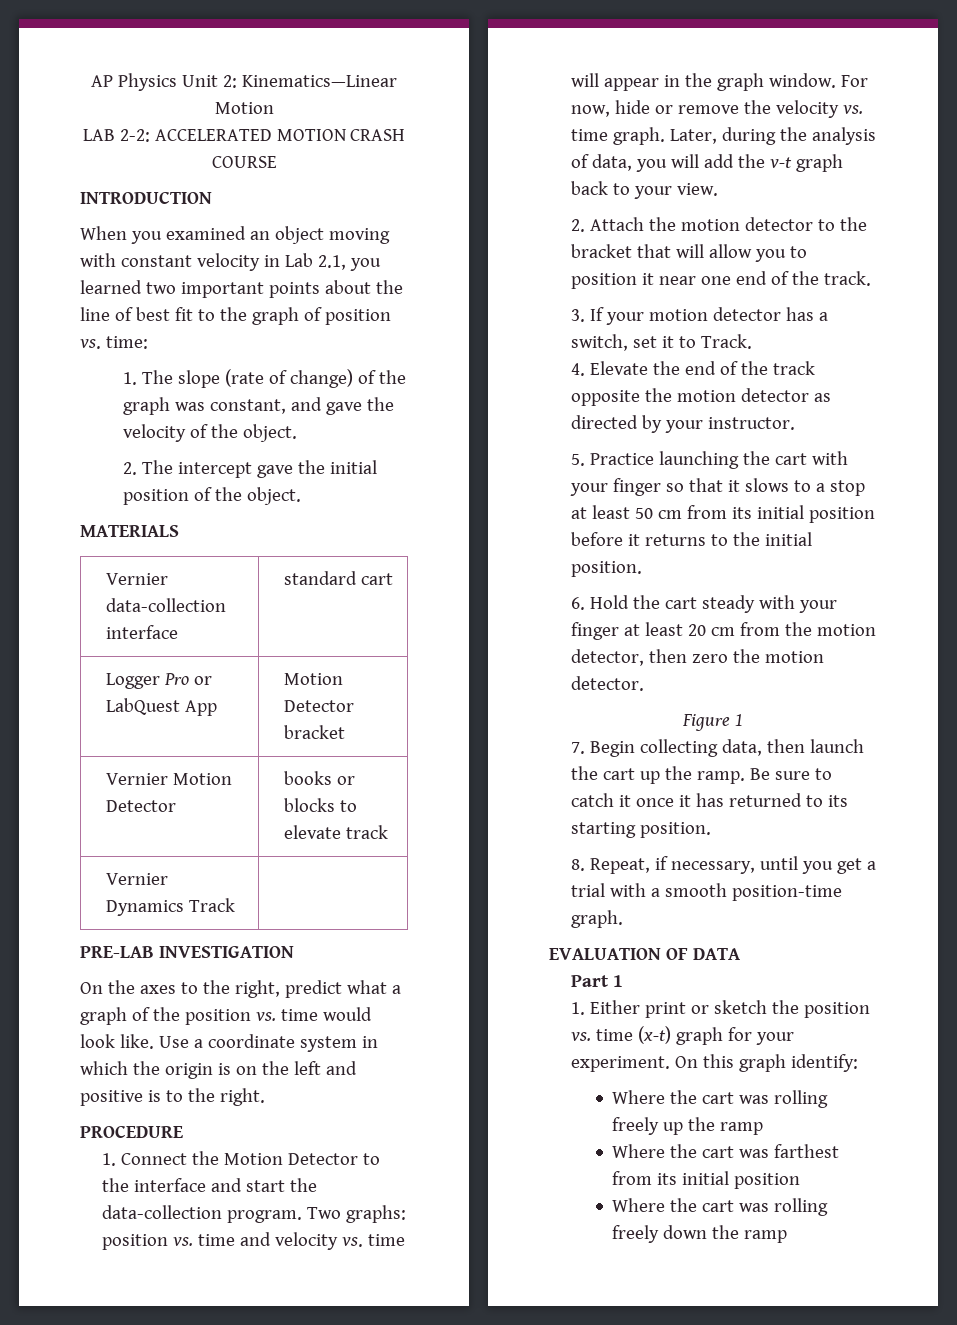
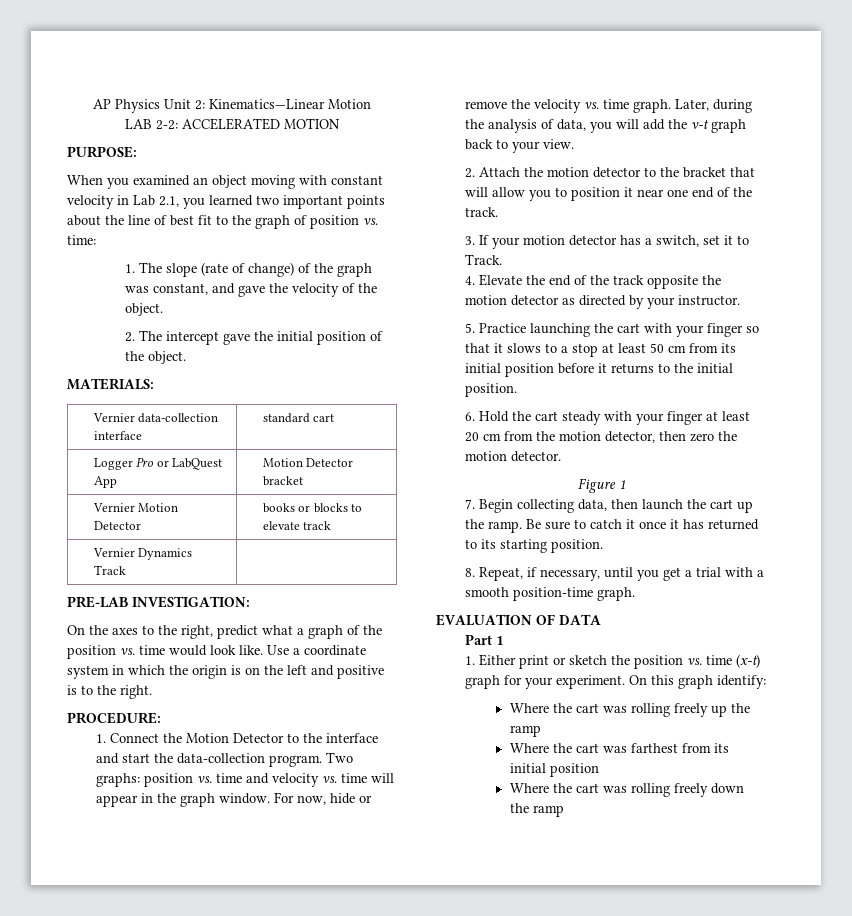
[350,129,406,141] [211,156,277,168] [80,191,212,204] CRASH COURSE // INTRODUCTION -> [67,146,137,158] // PURPOSE:
[80,525,179,537] MATERIALS -> [67,378,154,390] MATERIALS:
[158,946,294,958] INVESTIGATION -> [132,596,250,608] INVESTIGATION:
[80,1125,183,1138] PROCEDURE -> [67,712,161,724] PROCEDURE:

